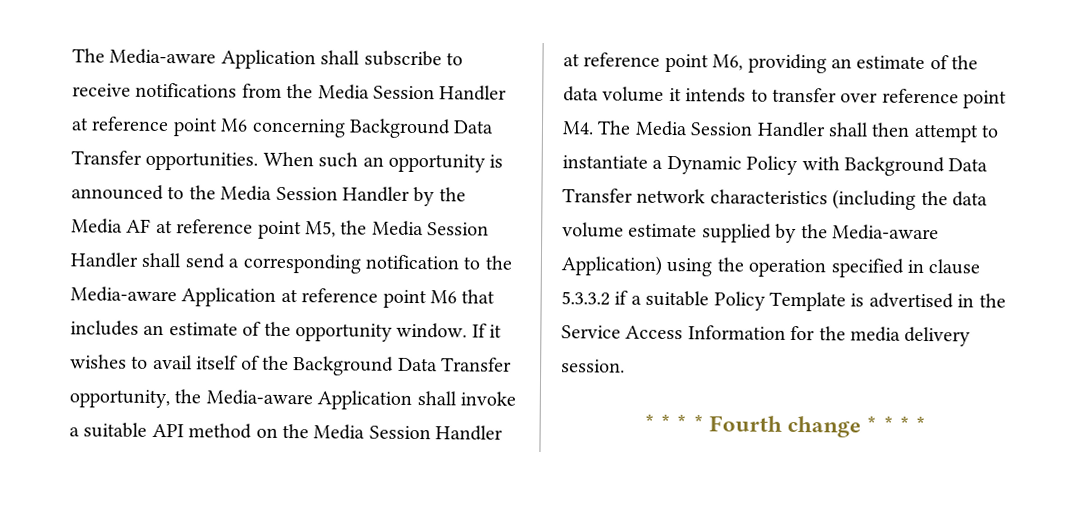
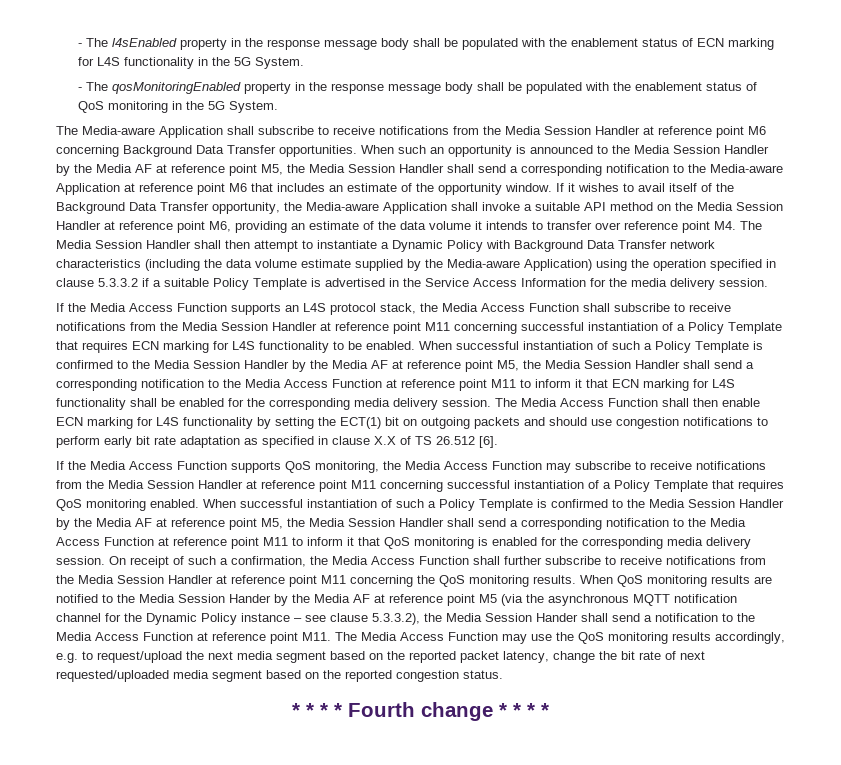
(72, 55) none -> [78,38,775,50] [78,57,305,69] [78,82,758,94] [78,101,279,113] - The l4sEnabled property in the response message body shall be populated with the enablement status of ECN marking for L4S functionality in the 5G System. // - The qosMonitoringEnabled property in the response message body shall be populated with the enablement status of QoS monitoring in the 5G System. //
(625, 366) none -> [56,303,731,315] [56,322,782,334] [56,341,763,353] [56,360,754,372] [56,379,735,391] [56,398,760,410] [56,417,768,429] [56,436,498,448] [56,461,766,473] [56,480,784,492] [56,499,784,511] [56,518,746,530] [56,537,751,549] [56,556,766,568] [56,575,772,587] [56,594,737,606] [56,613,755,625] [56,632,785,644] [56,651,705,663] [56,670,503,682] // If the Media Access Function supports an L4S protocol stack, the Media Access Function shall subscribe to receive notifications from the Media Session Handler at reference point M11 concerning successful instantiation of a Policy Template that requires ECN marking for L4S functionality to be enabled. When successful instantiation of such a Policy Template is confirmed to the Media Session Handler by the Media AF at reference point M5, the Media Session Handler shall send a corresponding notification to the Media Access Function at reference point M11 to inform it that ECN marking for L4S functionality shall be enabled for the corresponding media delivery session. The Media Access Function shall then enable ECN marking for L4S functionality by setting the ECT(1) bit on outgoing packets and should use congestion notifications to perform early bit rate adaptation as specified in clause X.X of TS 26.512 [6]. // If the Media Access Function supports QoS monitoring, the Media Access Function may subscribe to receive notifications from the Media Session Handler at reference point M11 concerning successful instantiation of a Policy Template that requires QoS monitoring enabled. When successful instantiation of such a Policy Template is confirmed to the Media Session Handler by the Media AF at reference point M5, the Media Session Handler shall send a corresponding notification to the Media Access Function at reference point M11 to inform it that QoS monitoring is enabled for the corresponding media delivery session. On receipt of such a confirmation, the Media Access Function shall further subscribe to receive notifications from the Media Session Handler at reference point M11 concerning the QoS monitoring results. When QoS monitoring results are notified to the Media Session Hander by the Media AF at reference point M5 (via the asynchronous MQTT notification channel for the Dynamic Policy instance – see clause 5.3.3.2), the Media Session Hander shall send a notification to the Media Access Function at reference point M11. The Media Access Function may use the QoS monitoring results accordingly, e.g. to request/upload the next media segment based on the reported packet latency, change the bit rate of next requested/uploaded media segment based on the reported congestion status.

